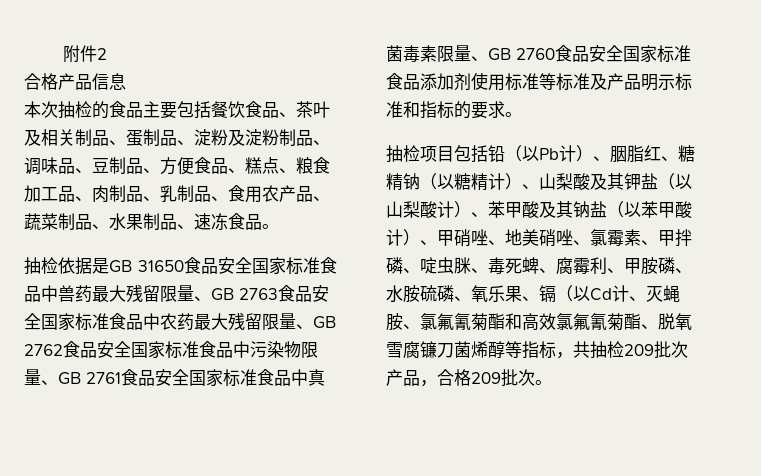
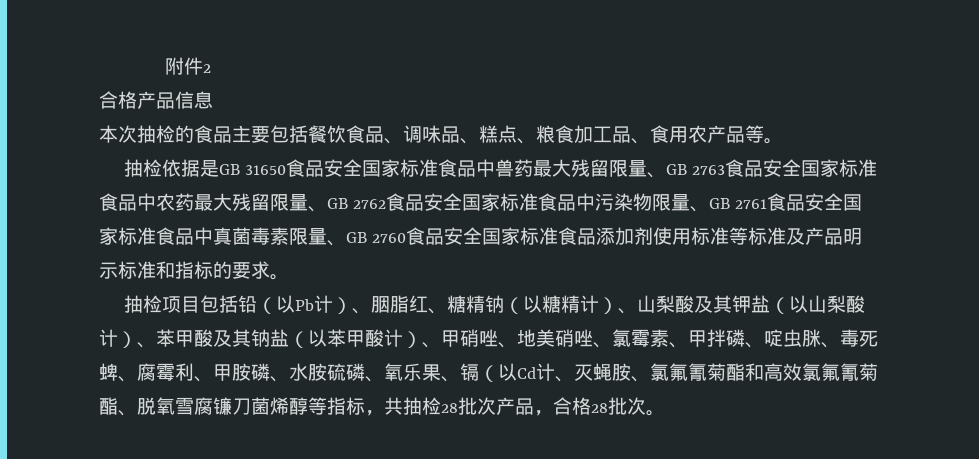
[296,101,330,118] [24,129,330,147] [24,157,211,175] 茶叶及相关制品、蛋制品、淀粉及淀粉制品、调味品、豆制品、方便食 -> [403,125,441,143] 调味
[92,185,330,203] [24,213,262,231] 肉制品、乳制品、食用农产品、蔬菜制品、水果制品、速冻食品 -> [650,125,764,143] 食用农产品等
[624,344,654,356] 209 -> [441,403,458,413] 28
[471,372,501,384] 209 -> [591,403,608,413] 28

